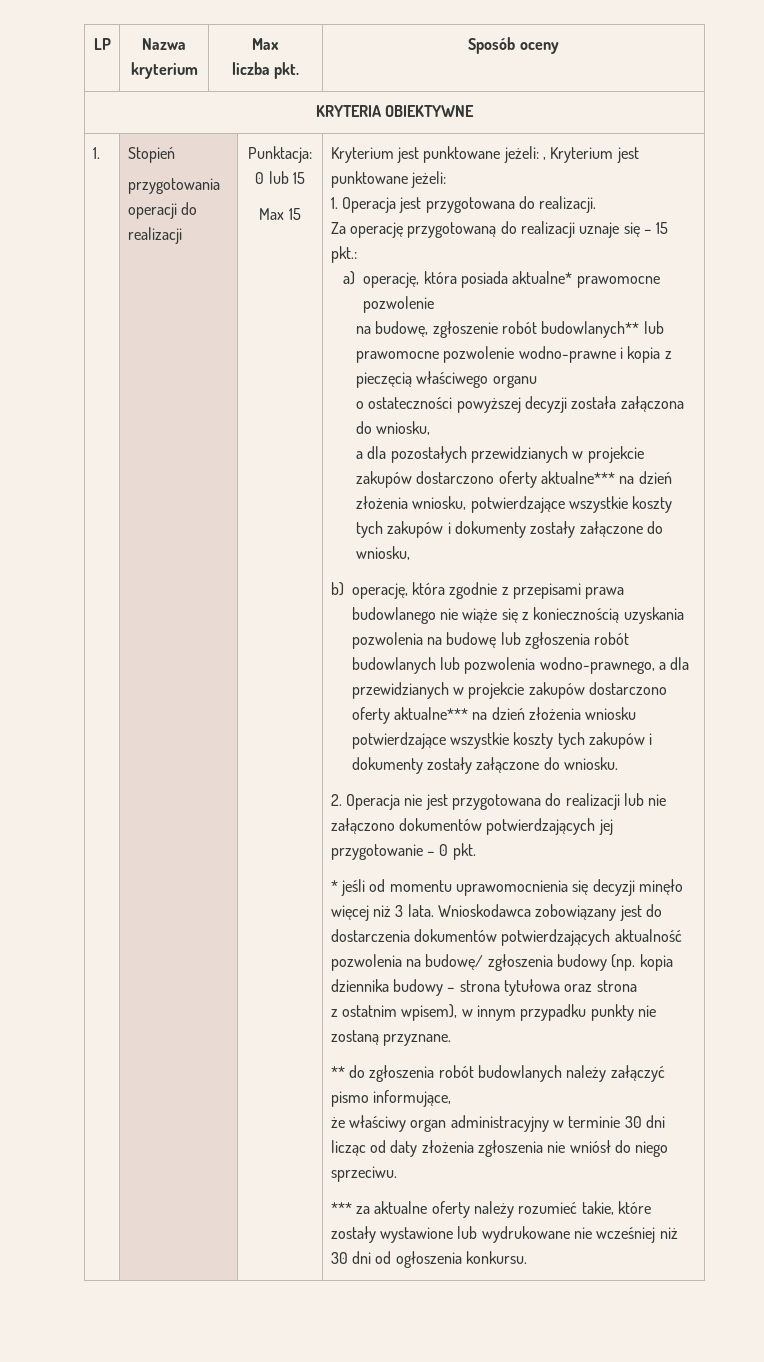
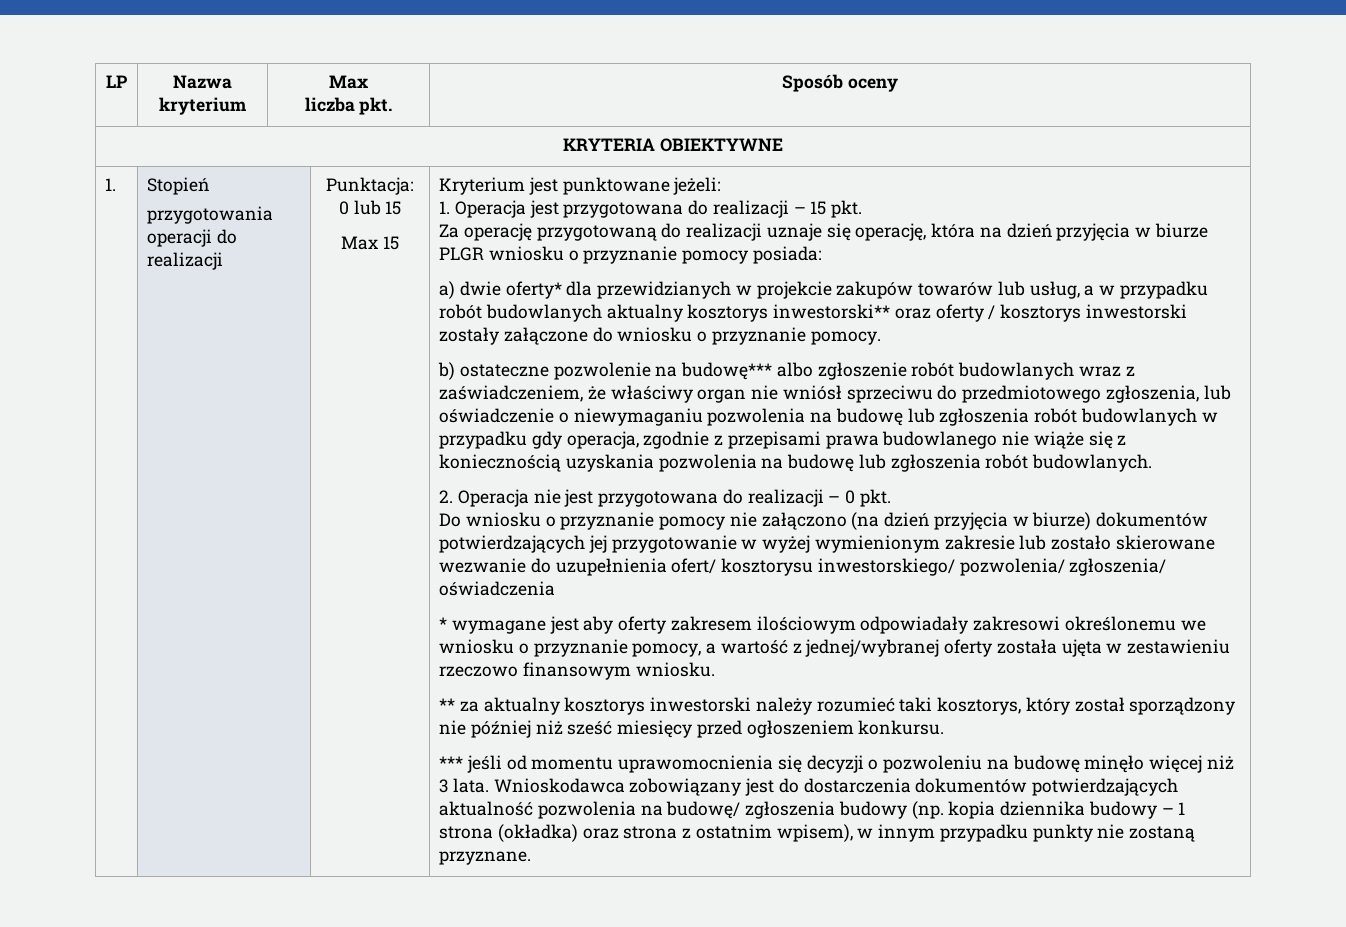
[542,147,639,163] [330,171,447,188] , Kryterium jest punktowane jeżeli: -> (722, 186) none
[539,196,597,213] realizacji. -> [712,200,863,218] realizacji – 15 pkt.
[643,222,669,234] [330,246,357,263] [343,271,660,288] [363,296,435,313] [355,321,664,338] [355,346,672,363] [355,371,537,388] [355,396,684,413] [355,421,431,435] [355,446,644,463] [355,471,672,488] [355,496,673,513] [355,521,663,538] [355,546,410,560] [330,582,446,599] – 15 pkt.: // a) operację, która posiada aktualne* prawomocne pozwolenie // na budowę, zgłoszenie robót budowlanych** lub prawomocne pozwolenie wodno-prawne i kopia z pieczęcią właściwego organu // o ostateczności powyższej decyzji została załączona do wniosku, // a dla pozostałych przewidzianych w projekcie zakupów dostarczono oferty aktualne*** na dzień złożenia wniosku, potwierdzające wszystkie koszty tych zakupów i dokumenty zostały załączone do wniosku, // b) operację, która -> [855,223,1208,241] [439,246,822,264] [439,281,1208,299] [439,304,1187,322] [439,327,881,345] [438,362,1135,380] [439,385,1231,403] [439,408,1218,426] [439,431,639,449] operację, która na dzień przyjęcia w biurze PLGR wniosku o przyznanie pomocy posiada: // a) dwie oferty* dla przewidzianych w projekcie zakupów towarów lub usług, a w przypadku robót budowlanych aktualny kosztorys inwestorski** oraz oferty / kosztorys inwestorski zostały załączone do wniosku o przyznanie pomocy. // b) ostateczne pozwolenie na budowę*** albo zgłoszenie robót budowlanych wraz z zaświadczeniem, że właściwy organ nie wniósł sprzeciwu do przedmiotowego zgłoszenia, lub oświadczenie o niewymaganiu pozwolenia na budowę lub zgłoszenia robót budowlanych w przypadku gdy operacja,
[351,657,690,674] [351,682,667,699] [351,707,637,724] [351,732,653,749] [351,757,618,774] budowlanych lub pozwolenia wodno-prawnego, a dla przewidzianych w projekcie zakupów dostarczono oferty aktualne*** na dzień złożenia wniosku potwierdzające wszystkie koszty tych zakupów i dokumenty zostały załączone do wniosku. -> [1032,454,1153,472] budowlanych.
[623,793,667,806] [330,818,613,835] [330,843,476,860] [330,880,338,892] lub nie załączono dokumentów potwierdzających jej przygotowanie – 0 pkt. // * -> [828,489,891,507] [439,512,1208,530] [439,535,1215,553] [439,558,1167,576] [439,581,556,596] [439,616,1206,634] [439,639,1230,657] [439,662,715,680] [439,697,1236,715] [439,720,945,738] [439,756,464,769] – 0 pkt. // Do wniosku o przyznanie pomocy nie załączono (na dzień przyjęcia w biurze) dokumentów potwierdzających jej przygotowanie w wyżej wymienionym zakresie lub zostało skierowane wezwanie do uzupełnienia ofert/ kosztorysu inwestorskiego/ pozwolenia/ zgłoszenia/ oświadczenia // * wymagane jest aby oferty zakresem ilościowym odpowiadały zakresowi określonemu we wniosku o przyznanie pomocy, a wartość z jednej/wybranej oferty została ujęta w zestawieniu rzeczowo finansowym wniosku. // ** za aktualny kosztorys inwestorski należy rozumieć taki kosztorys, który został sporządzony nie później niż sześć miesięcy przed ogłoszeniem konkursu. // ***
(635, 887) none -> [868,755,1080,773] o pozwoleniu na budowę
[459,979,560,996] strona tytułowa -> [1178,802,1186,815] [439,824,579,842] 1 strona (okładka)
(637, 986) // -> (678, 832) none
[330,1065,665,1082] [330,1090,452,1107] [330,1115,665,1132] [330,1140,669,1157] [330,1166,397,1182] [330,1201,651,1218] [330,1226,678,1243] [330,1251,527,1268] // ** do zgłoszenia robót budowlanych należy załączyć pismo informujące, // że właściwy organ administracyjny w terminie 30 dni licząc od daty złożenia zgłoszenia nie wniósł do niego sprzeciwu. // *** za aktualne oferty należy rozumieć takie, które zostały wystawione lub wydrukowane nie wcześniej niż 30 dni od ogłoszenia konkursu. -> (532, 858) none

